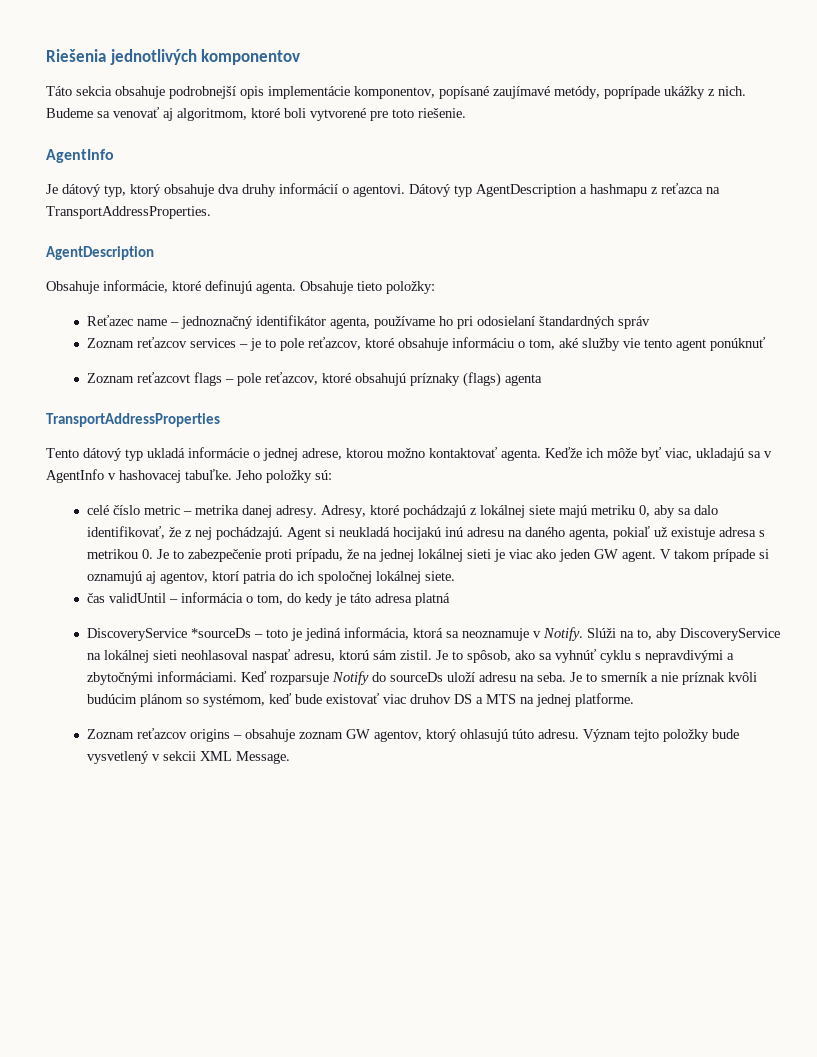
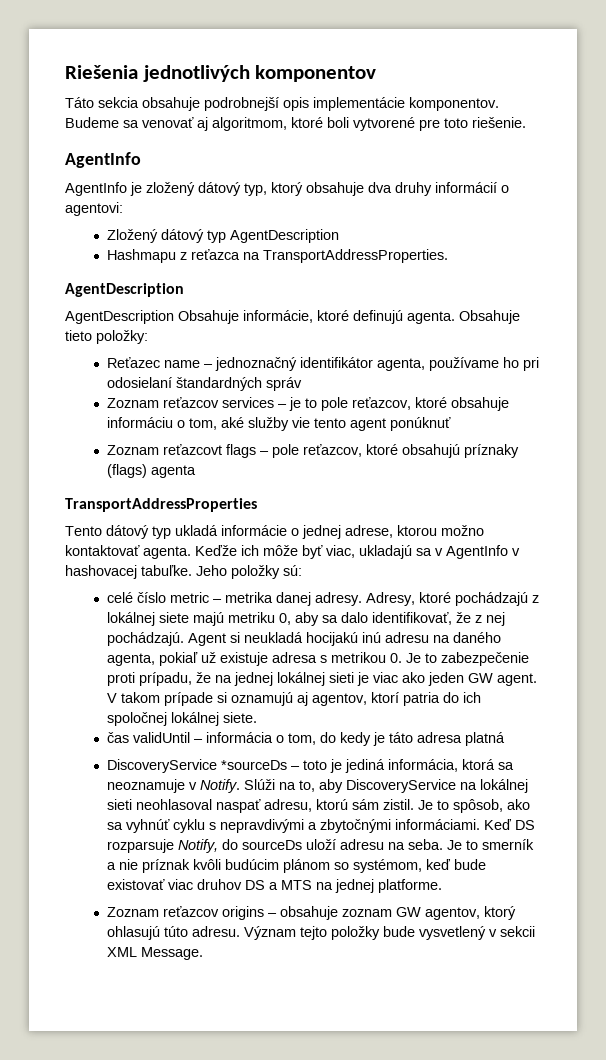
[354,86,746,99] komponentov, popísané zaujímavé metódy, poprípade ukážky z nich. -> [409,97,499,111] komponentov.
[46,184,58,194] Je -> [65,182,195,196] AgentInfo je zložený
[353,184,451,197] agentovi. Dátový -> [65,202,123,216] [106,229,204,243] agentovi: // Zložený dátový
[580,184,647,197] a hashmapu -> [106,249,176,263] // Hashmapu
(154, 253) none -> [65,310,174,324] AgentDescription
[269,671,369,685] rozparsuje Notify -> [514,820,535,830] [106,839,218,853] DS rozparsuje Notify,

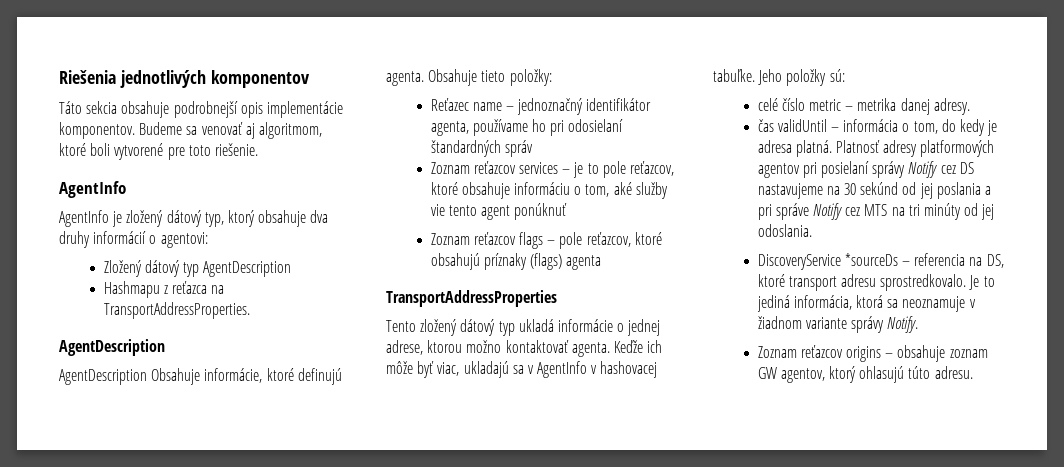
[162,444,222,455] reťazcovt -> [473,232,516,245] reťazcov
(102, 531) none -> [420,319,458,336] zložený
[365,592,539,606] [106,612,505,626] [106,632,501,646] [106,652,529,666] [106,672,537,686] [106,692,481,706] [106,712,257,726] Adresy, ktoré pochádzajú z lokálnej siete majú metriku 0, aby sa dalo identifikovať, že z nej pochádzajú. Agent si neukladá hocijakú inú adresu na daného agenta, pokiaľ už existuje adresa s metrikou 0. Je to zabezpečenie proti prípadu, že na jednej lokálnej sieti je viac ako jeden GW agent. V takom prípade si oznamujú aj agentov, ktorí patria do ich spoločnej lokálnej siete. -> (970, 106) none
[388,732,505,746] [106,759,342,773] táto adresa platná // DiscoveryService *sourceDs – toto je -> [757,140,995,157] [757,161,974,178] [757,182,991,199] [757,203,995,220] [757,224,812,237] [757,253,1004,270] [757,274,995,291] adresa platná. Platnosť adresy platformových agentov pri posielaní správy Notify cez DS nastavujeme na 30 sekúnd od jej poslania a pri správe Notify cez MTS na tri minúty od jej odoslania. // DiscoveryService *sourceDs – referencia na DS, ktoré transport adresu sprostredkovalo. Je to
[199,779,528,793] [106,799,530,813] [106,819,535,833] [106,839,534,853] [106,859,486,873] [106,879,442,893] Notify. Slúži na to, aby DiscoveryService na lokálnej sieti neohlasoval naspať adresu, ktorú sám zistil. Je to spôsob, ako sa vyhnúť cyklu s nepravdivými a zbytočnými informáciami. Keď DS rozparsuje Notify, do sourceDs uloží adresu na seba. Je to smerník a nie príznak kvôli budúcim plánom so systémom, keď bude existovať viac druhov DS a MTS na jednej platforme. -> [757,316,919,333] žiadnom variante správy Notify.
[243,926,535,940] [106,947,203,960] Význam tejto položky bude vysvetlený v sekcii XML Message. -> (973, 372) none

